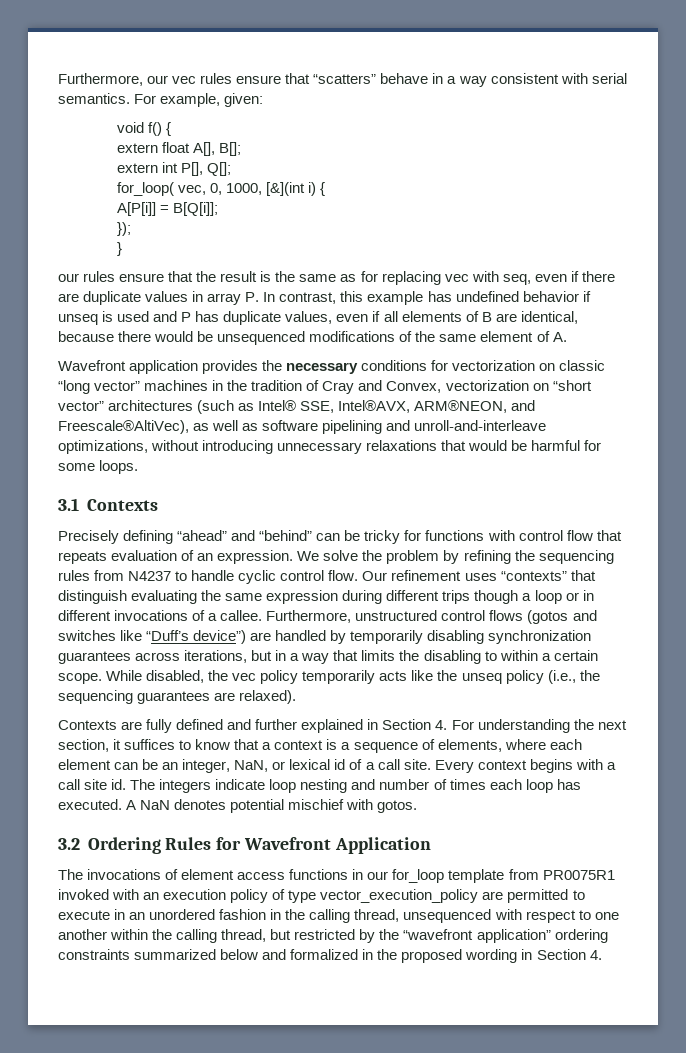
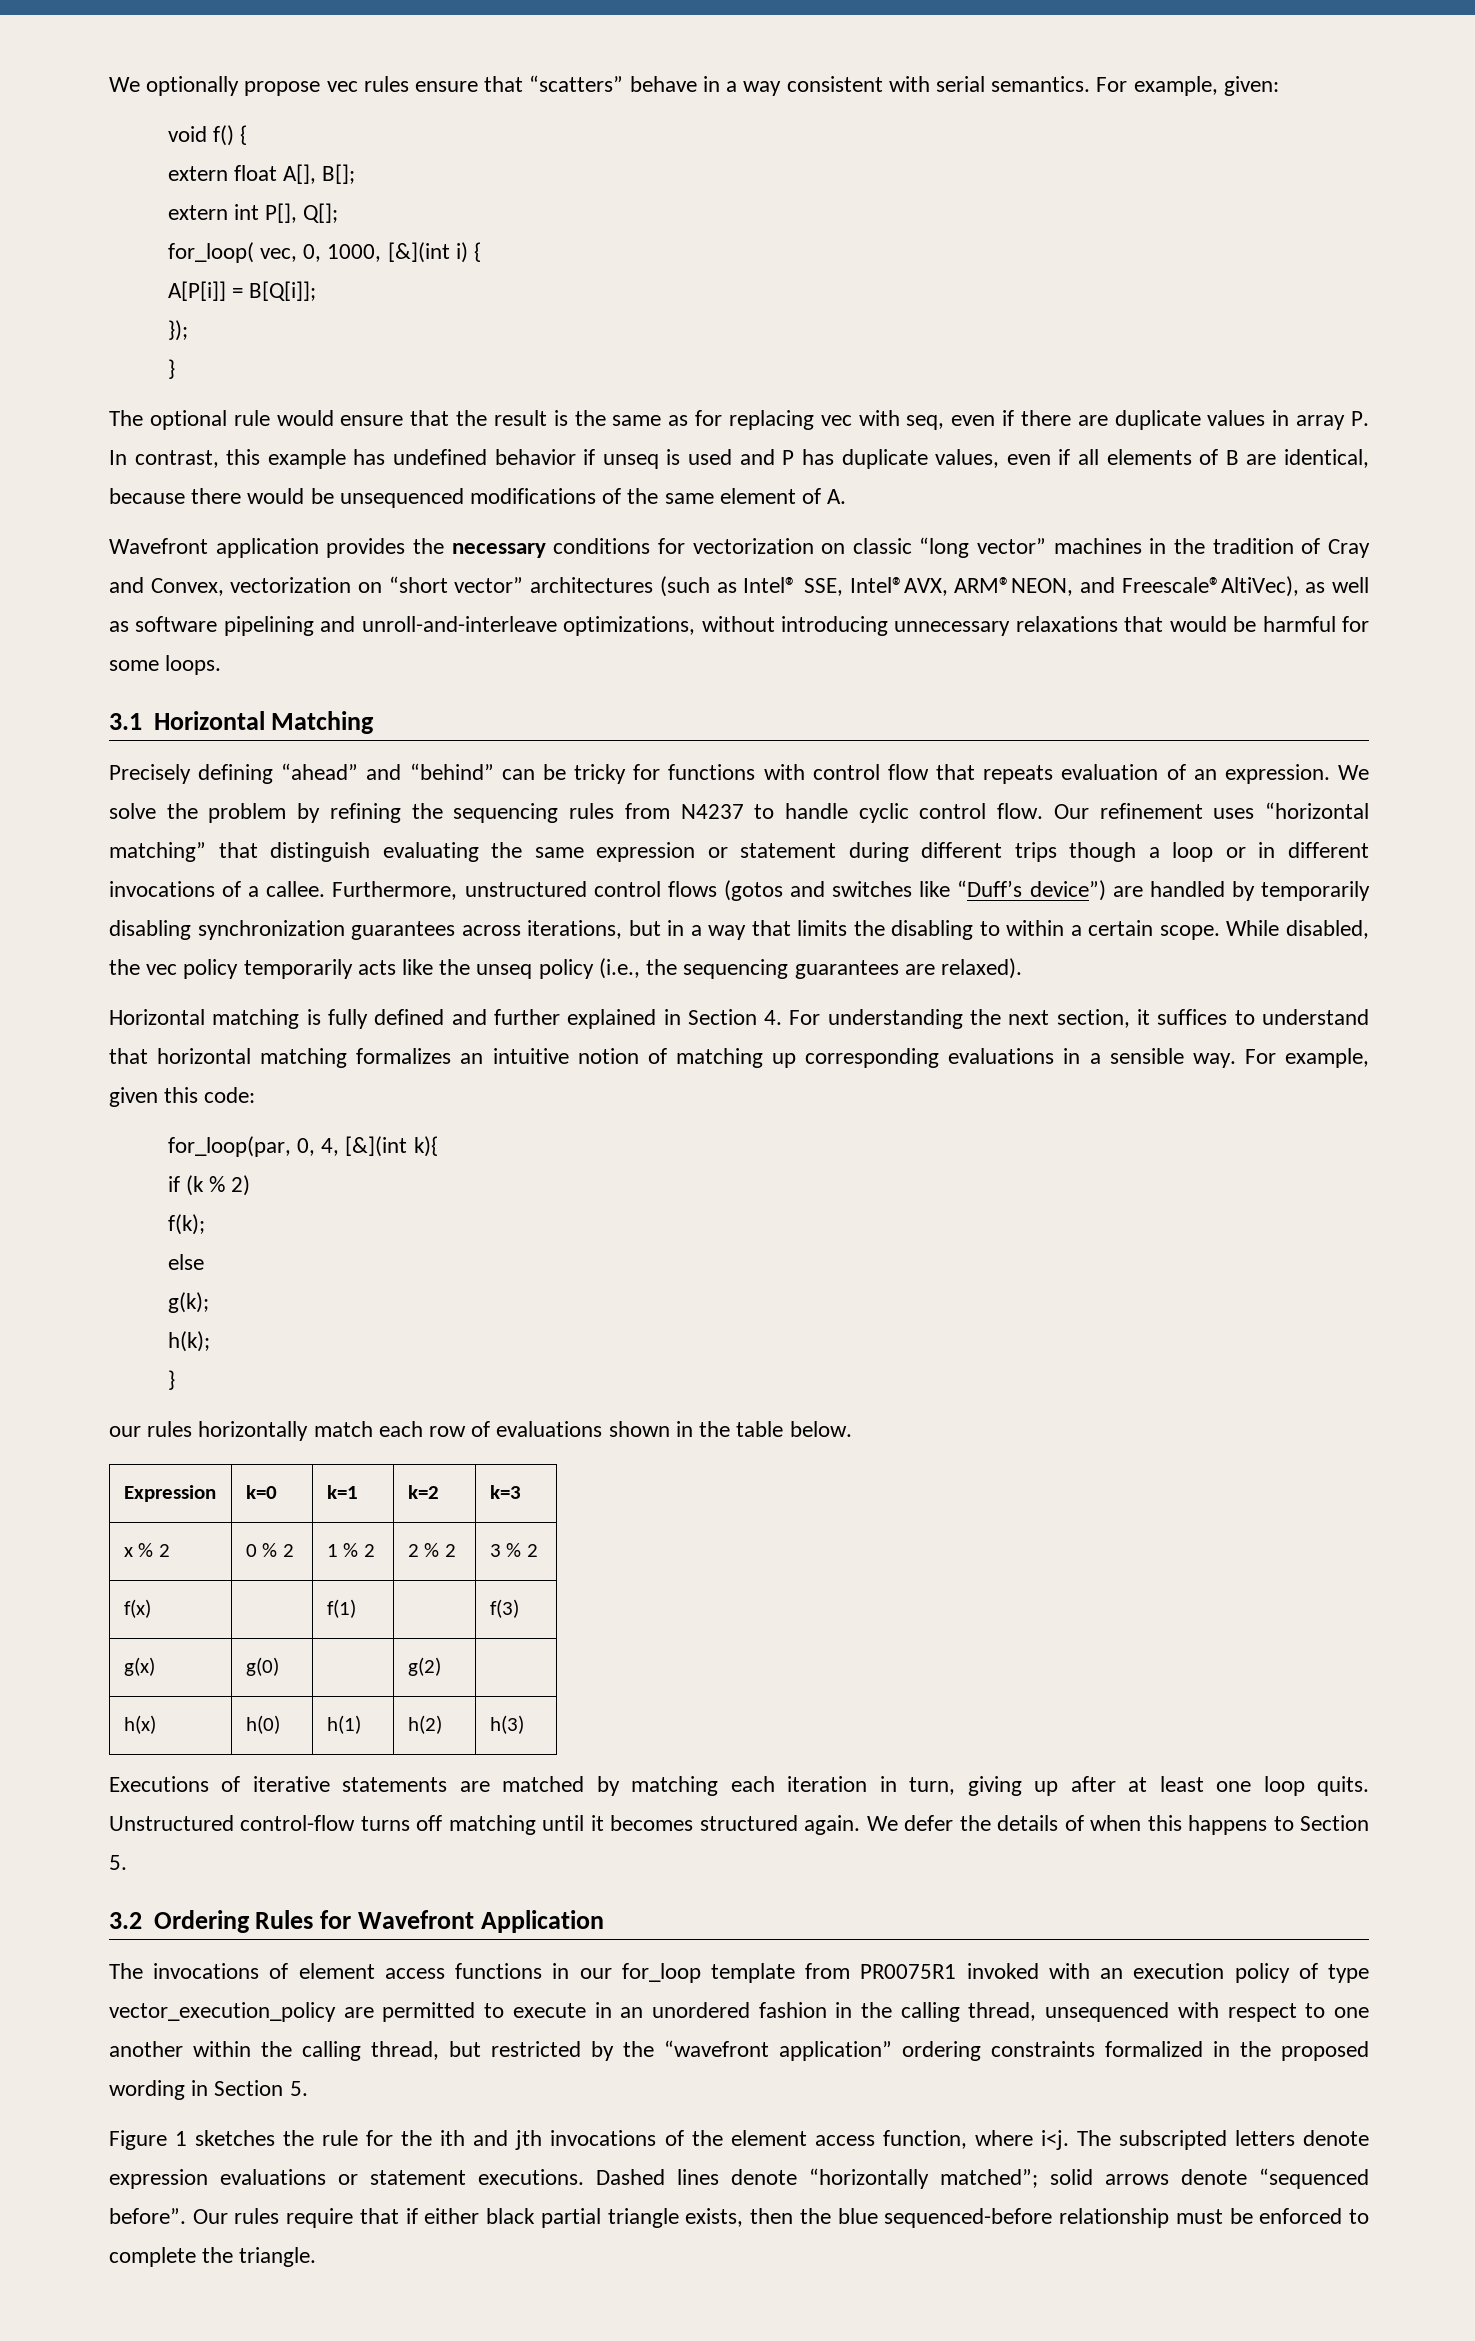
[58,73,169,86] Furthermore, our -> [109,76,321,96] We optionally propose
[58,271,116,282] our rules -> [109,410,334,430] The optional rule would
[87,499,159,511] Contexts -> [153,711,375,734] Horizontal Matching
[500,571,567,581] “contexts” -> [1264,802,1369,819] [109,842,206,862] “horizontal matching”
(339, 597) none -> [707,843,837,858] or statement
[58,720,143,730] Contexts are -> [109,1009,321,1029] Horizontal matching is
[195,739,582,753] [58,759,616,773] [58,779,581,793] [58,799,418,813] know that a context is a sequence of elements, where each element can be an integer, NaN, or lexical id of a call site. Every context begins with a call site id. The integers indicate loop nesting and number of times each loop has executed. A NaN denotes potential mischief with gotos. -> [1261,1009,1369,1025] [109,1048,1369,1068] [109,1087,256,1107] [167,1136,438,1157] [167,1175,251,1196] [167,1214,205,1235] [167,1254,204,1270] [167,1292,209,1313] [167,1331,210,1352] [167,1370,175,1390] [109,1421,852,1441] [123,1485,216,1502] [245,1485,277,1499] [326,1485,358,1499] [407,1485,439,1499] [489,1485,521,1499] [123,1543,170,1557] [245,1543,294,1557] [326,1543,375,1557] [407,1543,456,1557] [489,1543,538,1557] [123,1599,151,1618] [326,1599,356,1618] [489,1599,519,1618] [123,1657,155,1676] [245,1657,279,1676] [407,1657,441,1676] [123,1715,156,1734] [245,1715,280,1734] [326,1715,361,1734] [407,1715,442,1734] [489,1715,524,1734] [109,1776,1369,1796] [109,1815,1369,1835] [109,1855,127,1870] understand that horizontal matching formalizes an intuitive notion of matching up corresponding evaluations in a sensible way. For example, given this code: // for_loop(par, 0, 4, [&](int k){ // if (k % 2) // f(k); // else // g(k); // h(k); // } // our rules horizontally match each row of evaluations shown in the table below. // Expression | k=0 | k=1 | k=2 | k=3 // x % 2 | 0 % 2 | 1 % 2 | 2 % 2 | 3 % 2 // f(x) | | f(1) | | f(3) // g(x) | g(0) | | g(2) | // h(x) | h(0) | h(1) | h(2) | h(3) // Executions of iterative statements are matched by matching each iteration in turn, giving up after at least one loop quits. Unstructured control-flow turns off matching until it becomes structured again. We defer the details of when this happens to Section 5.
[134,949,287,960] summarized below and -> (1095, 2049) none
[589,950,602,960] 4. -> [289,2081,308,2096] [109,2130,1369,2150] [109,2168,1369,2189] [109,2208,1369,2228] [109,2247,317,2267] 5. // Figure 1 sketches the rule for the ith and jth invocations of the element access function, where i<j. The subscripted letters denote expression evaluations or statement executions. Dashed lines denote “horizontally matched”; solid arrows denote “sequenced before”. Our rules require that if either black partial triangle exists, then the blue sequenced-before relationship must be enforced to complete the triangle.

